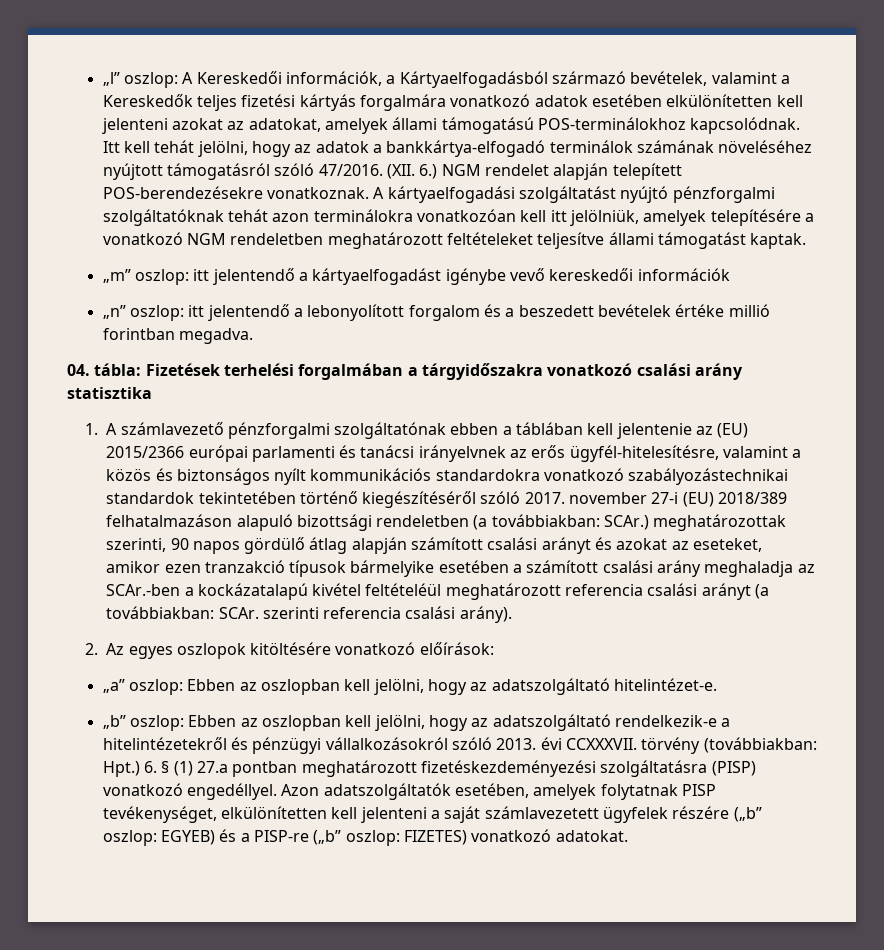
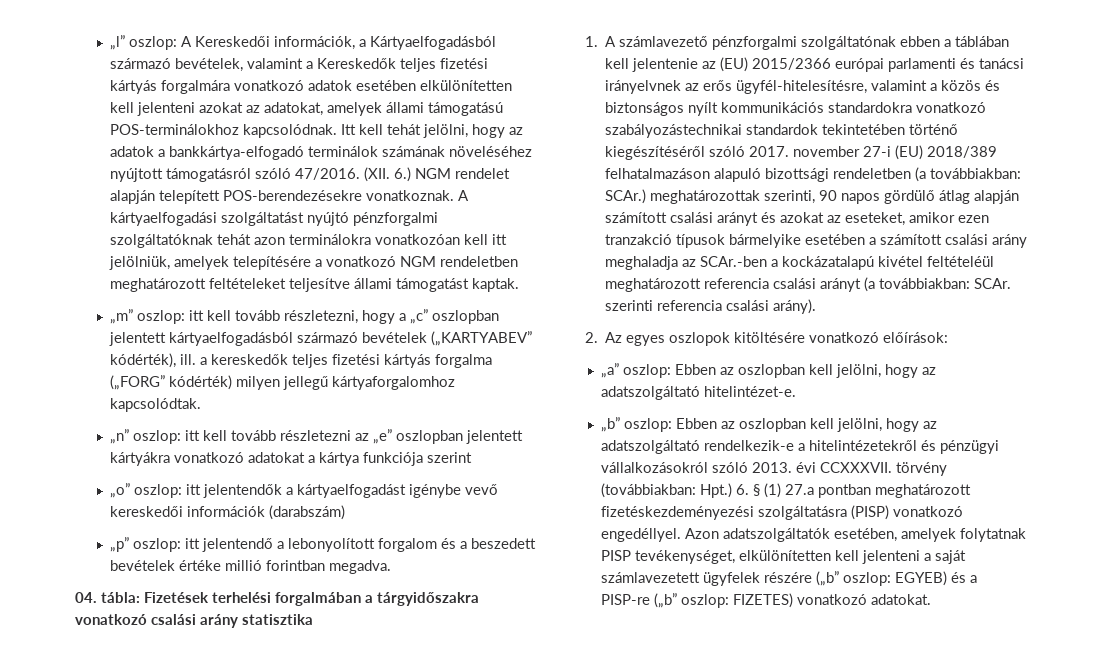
[212,268,295,285] jelentendő -> [206,309,499,324] [108,331,532,346] [109,353,492,368] [109,375,455,390] [109,398,201,412] [109,429,523,444] [109,452,472,466] [109,483,282,498] kell tovább részletezni, hogy a „c” oszlopban jelentett kártyaelfogadásból származó bevételek („KARTYABEV” kódérték), ill. a kereskedők teljes fizetési kártyás forgalma („FORG” kódérték) milyen jellegű kártyaforgalomhoz kapcsolódtak. // „n” oszlop: itt kell tovább részletezni az „e” oszlopban jelentett kártyákra vonatkozó adatokat a kártya funkciója szerint // „o” oszlop: itt jelentendők
[102,305,126,319] // „n” -> [268,505,345,520] [109,537,129,552] (darabszám) // „p”

